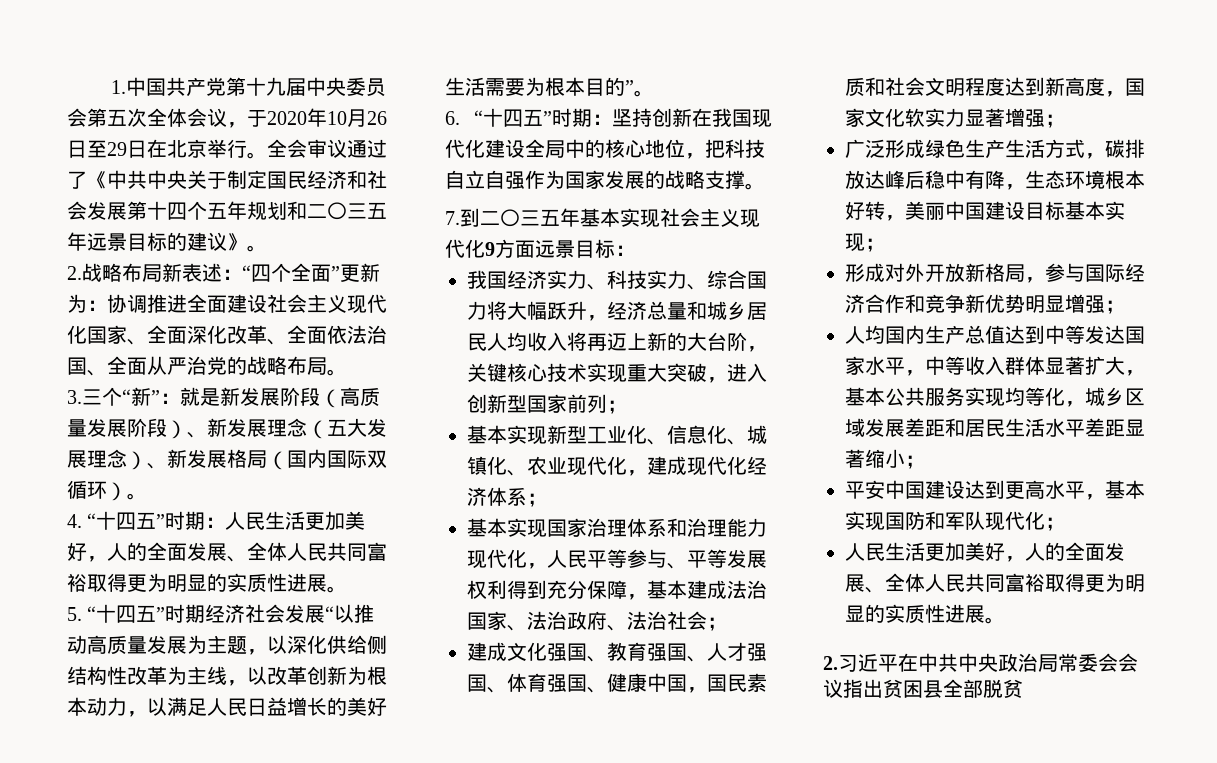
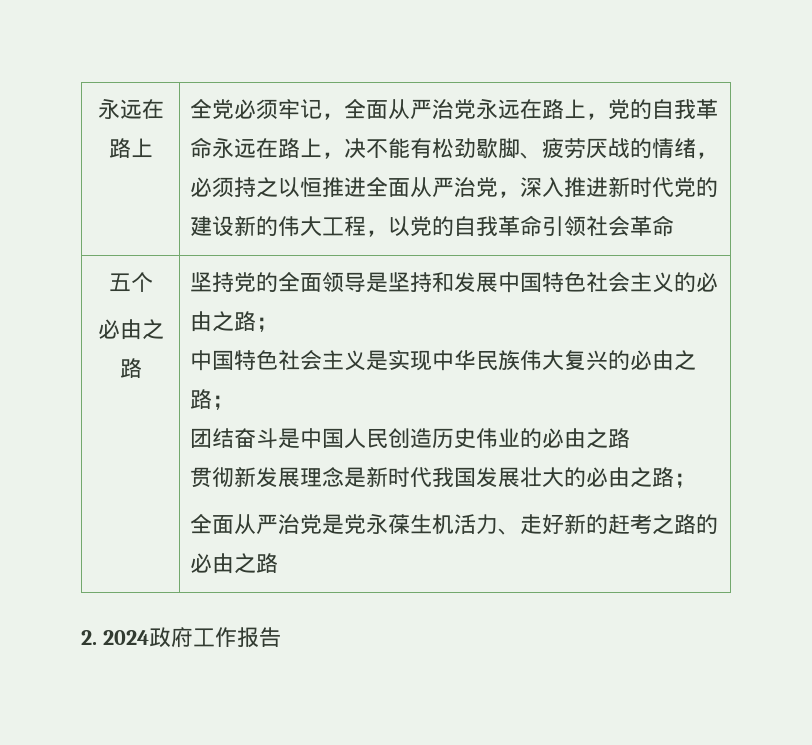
[110,77,386,97] [67,108,387,128] [67,139,387,159] [67,170,387,189] [67,201,387,220] [67,232,267,252] [67,263,380,282] [67,294,387,314] [67,325,387,345] [67,356,347,376] [67,387,380,408] [67,418,387,439] [67,449,387,470] [67,480,147,501] [67,511,366,531] [67,542,387,562] [67,573,347,593] [67,604,375,623] [67,635,387,655] [67,666,387,686] [67,697,387,717] [445,77,654,97] [445,108,772,128] [445,139,765,159] [445,170,765,190] [445,208,760,228] [445,239,635,258] [467,270,767,290] [467,301,767,321] [467,332,767,352] [467,363,767,383] [467,394,627,414] [467,425,767,445] [467,456,767,476] [467,487,547,507] [467,518,767,538] [467,549,767,569] [467,580,767,600] [467,611,727,631] [467,642,767,662] [467,673,767,693] [845,77,1145,97] [845,108,1065,128] [845,139,1145,159] [845,170,1145,190] [845,201,1125,221] [845,233,885,252] [845,263,1145,283] [845,294,1125,314] [845,325,1145,344] [845,356,1145,376] [845,387,1145,407] [845,418,1145,437] [845,449,925,469] [845,480,1145,500] [845,511,1065,531] [845,542,1125,562] [845,573,1145,593] [845,604,1005,624] [823,653,1138,672] [823,679,1023,698] 1.中国共产党第十九届中央委员会第五次全体会议，于2020年10月26日至29日在北京举行。全会审议通过了《中共中央关于制定国民经济和社会发展第十四个五年规划和二〇三五年远景目标的建议》。 // 2.战略布局新表述：“四个全面”更新为：协调推进全面建设社会主义现代化国家、全面深化改革、全面依法治国、全面从严治党的战略布局。 // 3.三个“新”：就是新发展阶段（高质量发展阶段）、新发展理念（五大发展理念）、新发展格局（国内国际双循环）。 // 4. “十四五”时期：人民生活更加美好，人的全面发展、全体人民共同富裕取得更为明显的实质性进展。 // 5. “十四五”时期经济社会发展“以推动高质量发展为主题，以深化供给侧结构性改革为主线，以改革创新为根本动力，以满足人民日益增长的美好生活需要为根本目的”。 // 6. “十四五”时期：坚持创新在我国现代化建设全局中的核心地位，把科技自立自强作为国家发展的战略支撑。 // 7.到二〇三五年基本实现社会主义现代化9方面远景目标： // 我国经济实力、科技实力、综合国力将大幅跃升，经济总量和城乡居民人均收入将再迈上新的大台阶，关键核心技术实现重大突破，进入创新型国家前列； // 基本实现新型工业化、信息化、城镇化、农业现代化，建成现代化经济体系； // 基本实现国家治理体系和治理能力现代化，人民平等参与、平等发展权利得到充分保障，基本建成法治国家、法治政府、法治社会； // 建成文化强国、教育强国、人才强国、体育强国、健康中国，国民素质和社会文明程度达到新高度，国家文化软实力显著增强； // 广泛形成绿色生产生活方式，碳排放达峰后稳中有降，生态环境根本好转，美丽中国建设目标基本实现； // 形成对外开放新格局，参与国际经济合作和竞争新优势明显增强； // 人均国内生产总值达到中等发达国家水平，中等收入群体显著扩大，基本公共服务实现均等化，城乡区域发展差距和居民生活水平差距显著缩小； // 平安中国建设达到更高水平，基本实现国防和军队现代化； // 人民生活更加美好，人的全面发展、全体人民共同富裕取得更为明显的实质性进展。 // 2.习近平在中共中央政治局常委会会议指出贫困县全部脱贫 -> [97,99,164,119] [108,138,153,158] [190,99,719,120] [190,137,719,159] [190,177,719,198] [190,215,675,237] [108,272,153,292] [97,319,164,340] [119,358,142,378] [190,272,719,293] [190,311,279,332] [190,350,697,371] [190,389,235,410] [190,428,631,449] [190,467,697,488] [190,514,719,535] [190,553,279,574] [81,627,281,648] 永远在路上 | 全党必须牢记，全面从严治党永远在路上，党的自我革命永远在路上，决不能有松劲歇脚、疲劳厌战的情绪，必须持之以恒推进全面从严治党，深入推进新时代党的建设新的伟大工程，以党的自我革命引领社会革命 // 五个 // 必由之路 | 坚持党的全面领导是坚持和发展中国特色社会主义的必由之路； // 中国特色社会主义是实现中华民族伟大复兴的必由之路； // 团结奋斗是中国人民创造历史伟业的必由之路 // 贯彻新发展理念是新时代我国发展壮大的必由之路； // 全面从严治党是党永葆生机活力、走好新的赶考之路的必由之路 // 2. 2024政府工作报告

